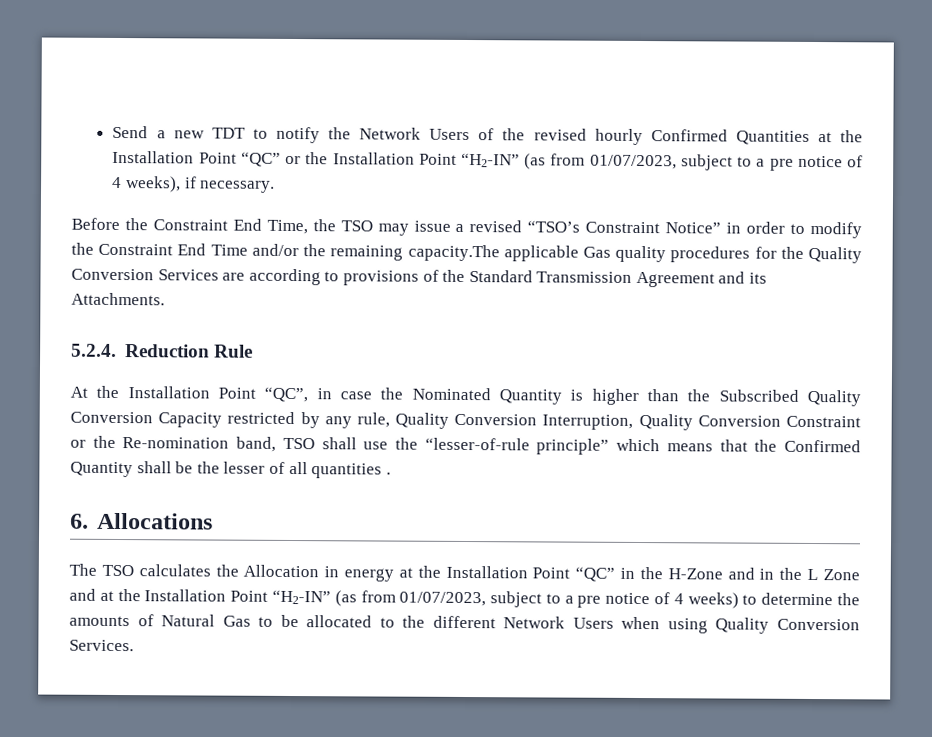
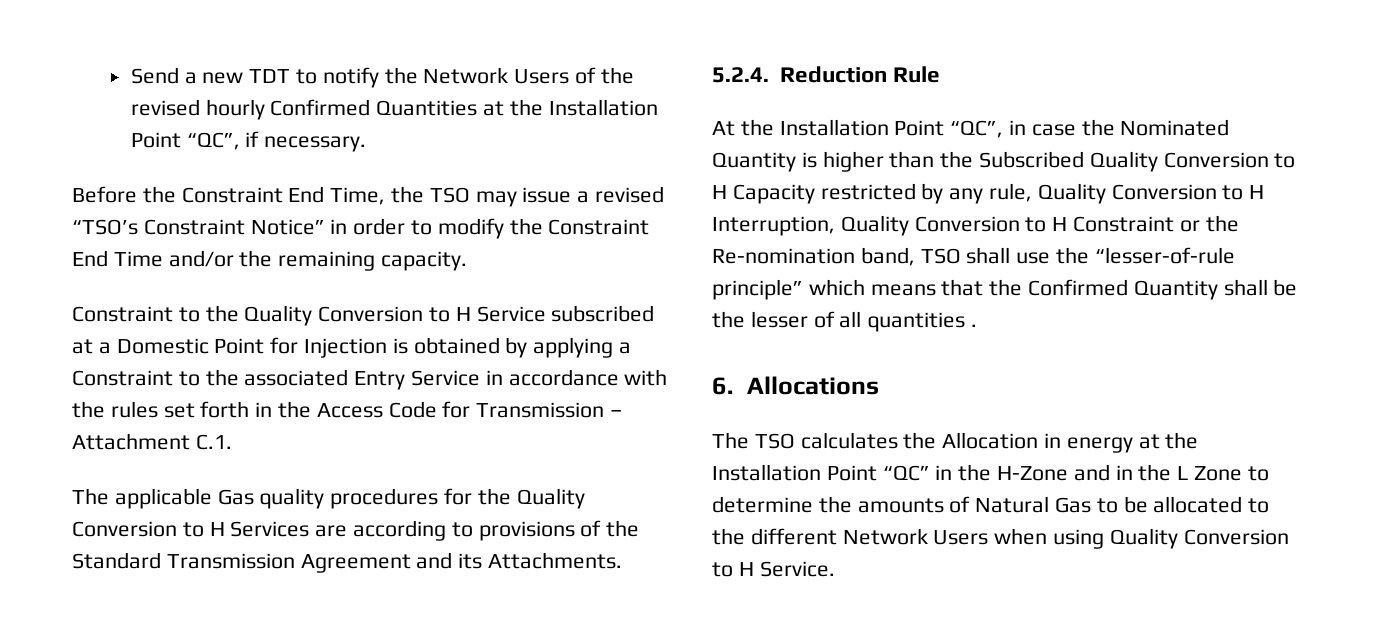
[240,151,864,171] [112,176,182,193] “QC” or the Installation Point “H2-IN” (as from 01/07/2023, subject to a pre notice of 4 weeks), -> [186,132,240,150] “QC”,
[407,244,500,262] capacity.The -> [381,251,468,271] [72,305,655,326] [72,337,632,358] [72,369,668,390] [72,401,623,418] [72,433,232,450] [72,488,109,505] capacity. // Constraint to the Quality Conversion to H Service subscribed at a Domestic Point for Injection is obtained by applying a Constraint to the associated Entry Service in accordance with the rules set forth in the Access Code for Transmission – Attachment C.1. // The
(154, 274) none -> [182,522,225,537] to H
(153, 417) none -> [1274,153,1296,168] [712,185,727,199] to H
(538, 419) none -> [1222,185,1265,200] to H
(781, 421) none -> [1025,217,1068,232] to H
[69,588,739,609] and at the Installation Point “H2-IN” (as from 01/07/2023, subject to a pre notice of 4 weeks) -> (1243, 473) none
[69,639,134,652] Services. -> [712,561,835,577] to H Service.

